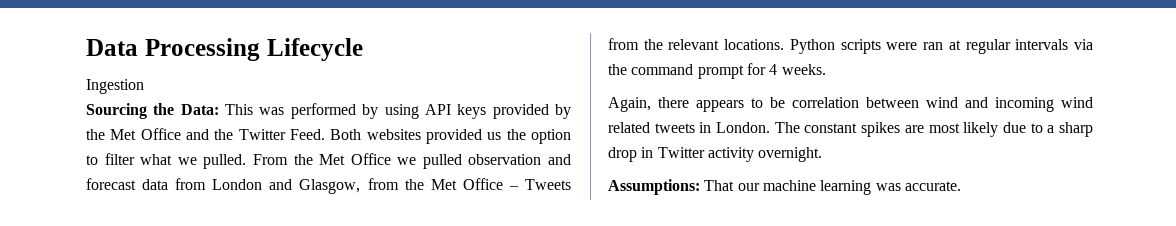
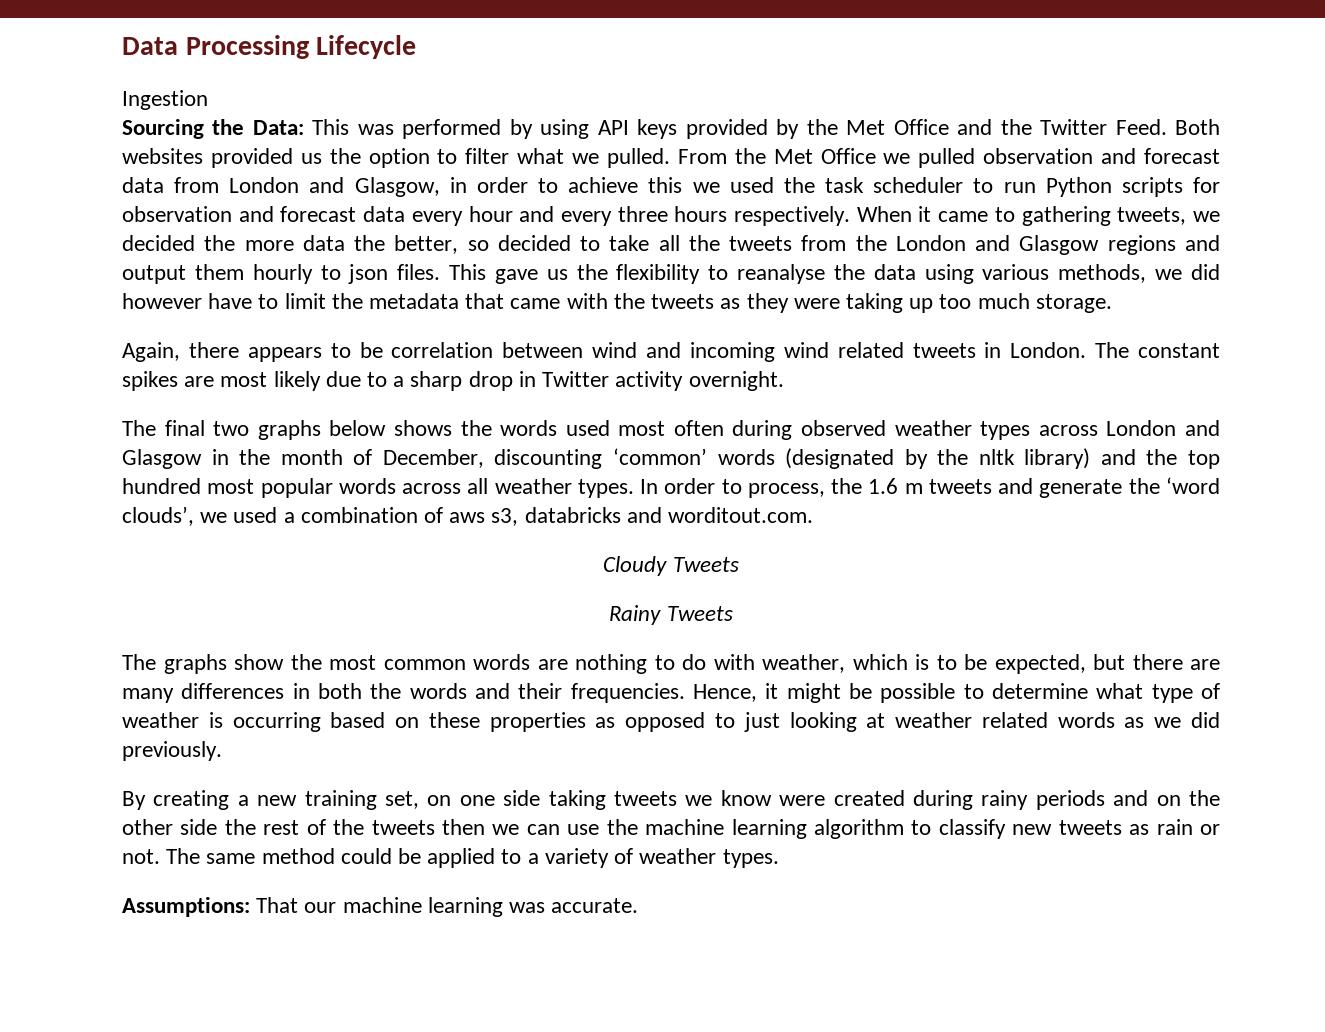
[367,178,572,190] [608,38,1093,54] [608,63,826,79] from the Met Office – Tweets from the relevant locations. Python scripts were ran at regular intervals via the command prompt for 4 weeks. -> [449,177,1220,197] [122,206,1221,226] [122,235,1221,255] [122,264,1221,284] [122,293,1112,313] in order to achieve this we used the task scheduler to run Python scripts for observation and forecast data every hour and every three hours respectively. When it came to gathering tweets, we decided the more data the better, so decided to take all the tweets from the London and Glasgow regions and output them hourly to json files. This gave us the flexibility to reanalyse the data using various methods, we did however have to limit the metadata that came with the tweets as they were taking up too much storage.
(823, 154) none -> [122,420,1220,440] [122,448,1220,469] [122,477,1221,498] [122,506,814,526] [603,556,739,576] [609,605,733,625] [122,654,1220,674] [122,683,1221,703] [122,712,1221,732] [122,741,222,761] [122,790,1220,810] [122,819,1220,839] [122,848,779,868] // The final two graphs below shows the words used most often during observed weather types across London and Glasgow in the month of December, discounting ‘common’ words (designated by the nltk library) and the top hundred most popular words across all weather types. In order to process, the 1.6 m tweets and generate the ‘word clouds’, we used a combination of aws s3, databricks and worditout.com. // Cloudy Tweets // Rainy Tweets // The graphs show the most common words are nothing to do with weather, which is to be expected, but there are many differences in both the words and their frequencies. Hence, it might be possible to determine what type of weather is occurring based on these properties as opposed to just looking at weather related words as we did previously. // By creating a new training set, on one side taking tweets we know were created during rainy periods and on the other side the rest of the tweets then we can use the machine learning algorithm to classify new tweets as rain or not. The same method could be applied to a variety of weather types.

